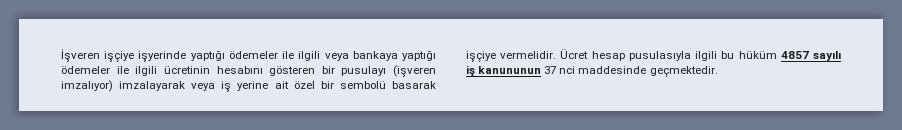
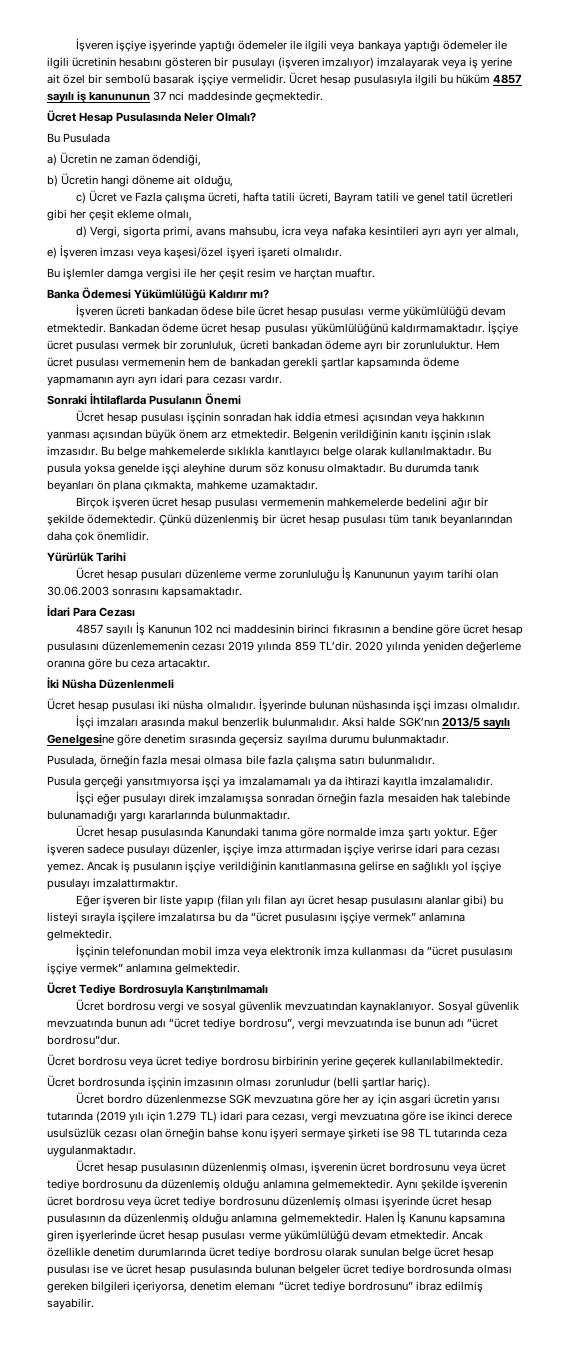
(718, 71) none -> [47,110,257,124] [47,133,111,143] [47,152,202,166] [47,173,233,187] [75,190,514,204] [47,209,193,221] [75,226,520,238] [47,245,342,259] [47,268,376,280] [47,287,270,301] [75,304,506,318] [47,321,518,335] [47,340,501,352] [47,357,459,369] [47,374,282,386] [47,393,242,405] [75,410,484,424] [47,429,492,441] [47,446,491,458] [47,463,480,475] [47,480,318,492] [75,497,488,509] [47,514,513,526] [47,531,150,543] [47,552,127,562] [75,567,498,581] [47,586,243,598] [47,605,136,617] [75,622,524,636] [47,641,522,653] [47,658,211,670] [47,677,175,689] [47,698,521,712] [75,715,510,729] [47,734,449,746] [47,755,435,767] [47,776,494,788] [75,791,510,805] [47,810,291,822] [75,825,497,839] [47,844,501,856] [47,861,502,873] [47,878,179,890] [75,895,504,907] [47,912,466,924] [47,929,112,941] [75,944,513,958] [47,963,241,975] [47,982,269,996] [75,999,519,1013] [47,1018,499,1030] [47,1035,120,1045] [47,1054,503,1068] [47,1075,430,1089] [75,1092,500,1106] [47,1111,513,1123] [47,1128,508,1140] [47,1145,136,1157] [75,1160,506,1174] [47,1179,507,1191] [47,1196,493,1208] [47,1211,505,1225] [47,1230,483,1242] [47,1247,495,1259] [47,1264,513,1276] [47,1281,483,1293] [47,1298,94,1310] // Ücret Hesap Pusulasında Neler Olmalı? // Bu Pusulada // a) Ücretin ne zaman ödendiği, // b) Ücretin hangi döneme ait olduğu, // c) Ücret ve Fazla çalışma ücreti, hafta tatili ücreti, Bayram tatili ve genel tatil ücretleri gibi her çeşit ekleme olmalı, // d) Vergi, sigorta primi, avans mahsubu, icra veya nafaka kesintileri ayrı ayrı yer almalı, // e) İşveren imzası veya kaşesi/özel işyeri işareti olmalıdır. // Bu işlemler damga vergisi ile her çeşit resim ve harçtan muaftır. // Banka Ödemesi Yükümlülüğü Kaldırır mı? // İşveren ücreti bankadan ödese bile ücret hesap pusulası verme yükümlülüğü devam etmektedir. Bankadan ödeme ücret hesap pusulası yükümlülüğünü kaldırmamaktadır. İşçiye ücret pusulası vermek bir zorunluluk, ücreti bankadan ödeme ayrı bir zorunluluktur. Hem ücret pusulası vermemenin hem de bankadan gerekli şartlar kapsamında ödeme yapmamanın ayrı ayrı idari para cezası vardır. // Sonraki İhtilaflarda Pusulanın Önemi // Ücret hesap pusulası işçinin sonradan hak iddia etmesi açısından veya hakkının yanması açısından büyük önem arz etmektedir. Belgenin verildiğinin kanıtı işçinin ıslak imzasıdır. Bu belge mahkemelerde sıklıkla kanıtlayıcı belge olarak kullanılmaktadır. Bu pusula yoksa genelde işçi aleyhine durum söz konusu olmaktadır. Bu durumda tanık beyanları ön plana çıkmakta, mahkeme uzamaktadır. // Birçok işveren ücret hesap pusulası vermemenin mahkemelerde bedelini ağır bir şekilde ödemektedir. Çünkü düzenlenmiş bir ücret hesap pusulası tüm tanık beyanlarından daha çok önemlidir. // Yürürlük Tarihi // Ücret hesap pusuları düzenleme verme zorunluluğu İş Kanununun yayım tarihi olan 30.06.2003 sonrasını kapsamaktadır. // İdari Para Cezası // 4857 sayılı İş Kanunun 102 nci maddesinin birinci fıkrasının a bendine göre ücret hesap pusulasını düzenlememenin cezası 2019 yılında 859 TL’dir. 2020 yılında yeniden değerleme oranına göre bu ceza artacaktır. // İki Nüsha Düzenlenmeli // Ücret hesap pusulası iki nüsha olmalıdır. İşyerinde bulunan nüshasında işçi imzası olmalıdır. // İşçi imzaları arasında makul benzerlik bulunmalıdır. Aksi halde SGK’nın 2013/5 sayılı Genelgesine göre denetim sırasında geçersiz sayılma durumu bulunmaktadır. // Pusulada, örneğin fazla mesai olmasa bile fazla çalışma satırı bulunmalıdır. // Pusula gerçeği yansıtmıyorsa işçi ya imzalamamalı ya da ihtirazi kayıtla imzalamalıdır. // İşçi eğer pusulayı direk imzalamışsa sonradan örneğin fazla mesaiden hak talebinde bulunamadığı yargı kararlarında bulunmaktadır. // Ücret hesap pusulasında Kanundaki tanıma göre normalde imza şartı yoktur. Eğer işveren sadece pusulayı düzenler, işçiye imza attırmadan işçiye verirse idari para cezası yemez. Ancak iş pusulanın işçiye verildiğinin kanıtlanmasına gelirse en sağlıklı yol işçiye pusulayı imzalattırmaktır. // Eğer işveren bir liste yapıp (filan yılı filan ayı ücret hesap pusulasını alanlar gibi) bu listeyi sırayla işçilere imzalatırsa bu da “ücret pusulasını işçiye vermek” anlamına gelmektedir. // İşçinin telefonundan mobil imza veya elektronik imza kullanması da “ücret pusulasını işçiye vermek” anlamına gelmektedir. // Ücret Tediye Bordrosuyla Karıştırılmamalı // Ücret bordrosu vergi ve sosyal güvenlik mevzuatından kaynaklanıyor. Sosyal güvenlik mevzuatında bunun adı “ücret tediye bordrosu”, vergi mevzuatında ise bunun adı “ücret bordrosu”dur. // Ücret bordrosu veya ücret tediye bordrosu birbirinin yerine geçerek kullanılabilmektedir. // Ücret bordrosunda işçinin imzasının olması zorunludur (belli şartlar hariç). // Ücret bordro düzenlenmezse SGK mevzuatına göre her ay için asgari ücretin yarısı tutarında (2019 yılı için 1.279 TL) idari para cezası, vergi mevzuatına göre ise ikinci derece usulsüzlük cezası olan örneğin bahse konu işyeri sermaye şirketi ise 98 TL tutarında ceza uygulanmaktadır. // Ücret hesap pusulasının düzenlenmiş olması, işverenin ücret bordrosunu veya ücret tediye bordrosunu da düzenlemiş olduğu anlamına gelmemektedir. Aynı şekilde işverenin ücret bordrosu veya ücret tediye bordrosunu düzenlemiş olması işyerinde ücret hesap pusulasının da düzenlenmiş olduğu anlamına gelmemektedir. Halen İş Kanunu kapsamına giren işyerlerinde ücret hesap pusulası verme yükümlülüğü devam etmektedir. Ancak özellikle denetim durumlarında ücret tediye bordrosu olarak sunulan belge ücret hesap pusulası ise ve ücret hesap pusulasında bulunan belgeler ücret tediye bordrosunda olması gereken bilgileri içeriyorsa, denetim elemanı “ücret tediye bordrosunu” ibraz edilmiş sayabilir.

